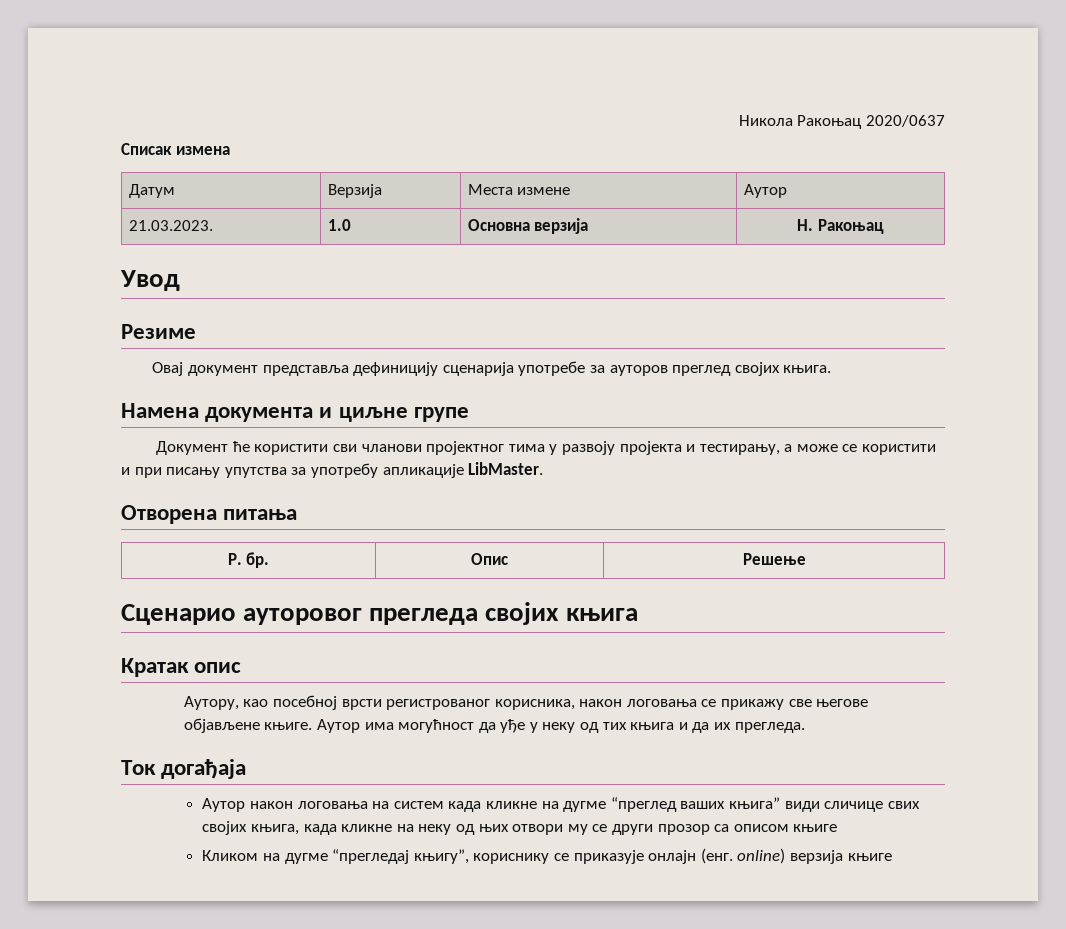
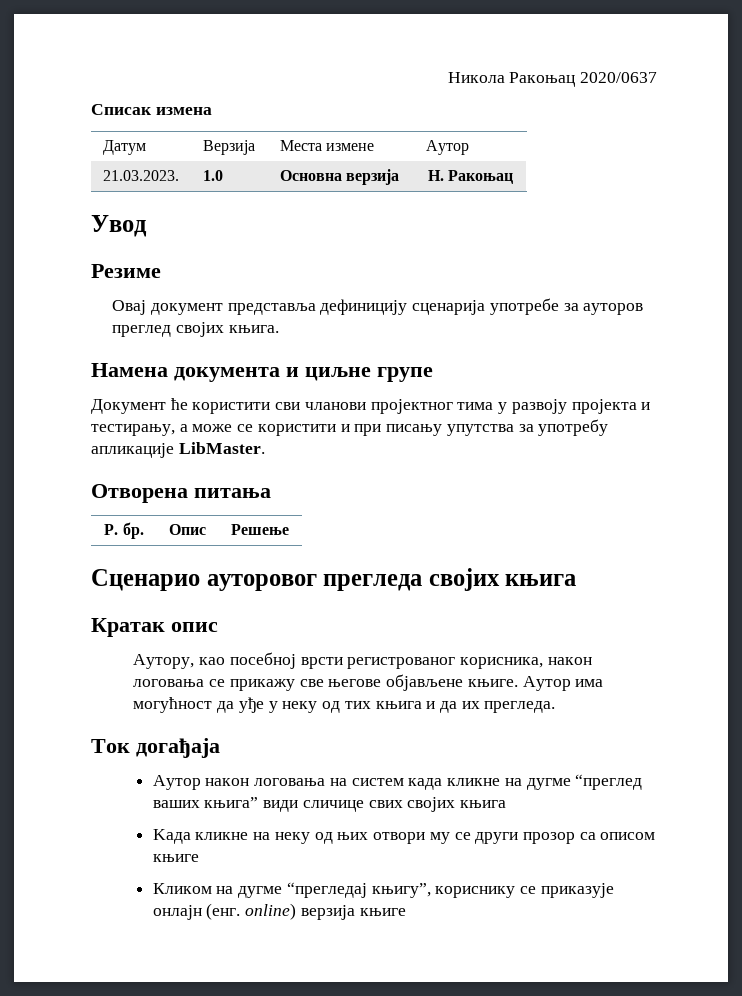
[251,824,337,835] књига, када -> [460,800,507,808] [152,829,191,844] књига // Kада

